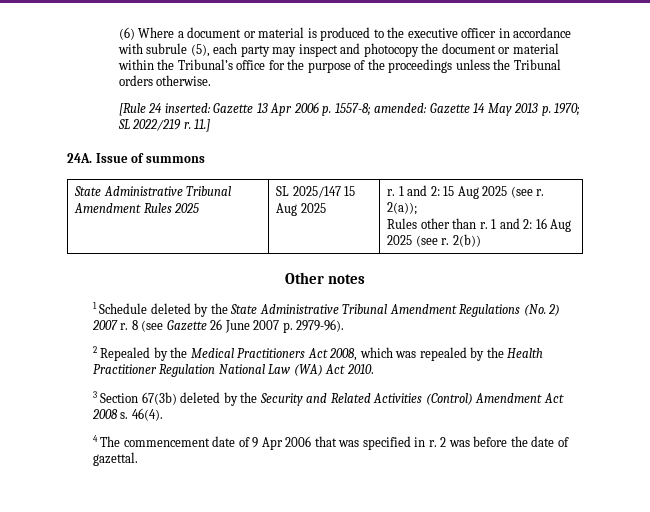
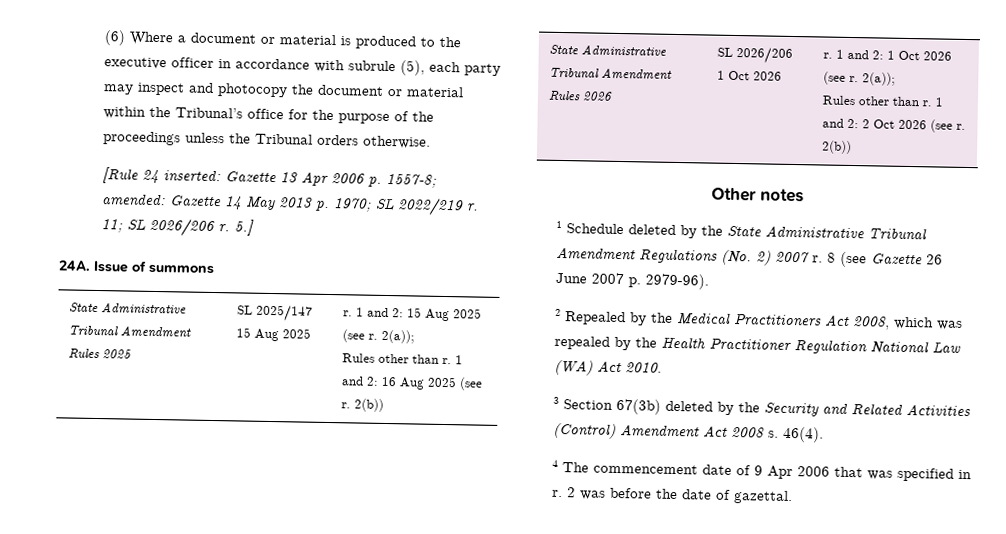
[194,119,211,132] 11.] -> [101,217,255,238] 11; SL 2026/206 r. 5.]
(481, 240) none -> [549,44,668,57] [549,67,673,80] [548,90,614,101] [717,47,794,64] [717,70,783,81] [823,49,953,61] [823,71,897,86] [822,95,944,107] [822,118,967,133] [822,140,853,155] // State Administrative Tribunal Amendment Rules 2026 | SL 2026/206 1 Oct 2026 | r. 1 and 2: 1 Oct 2026 (see r. 2(a)); // Rules other than r. 1 and 2: 2 Oct 2026 (see r. 2(b))

